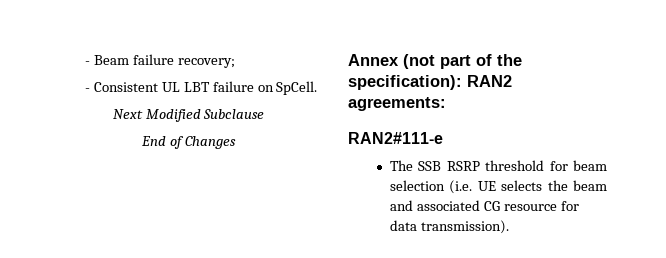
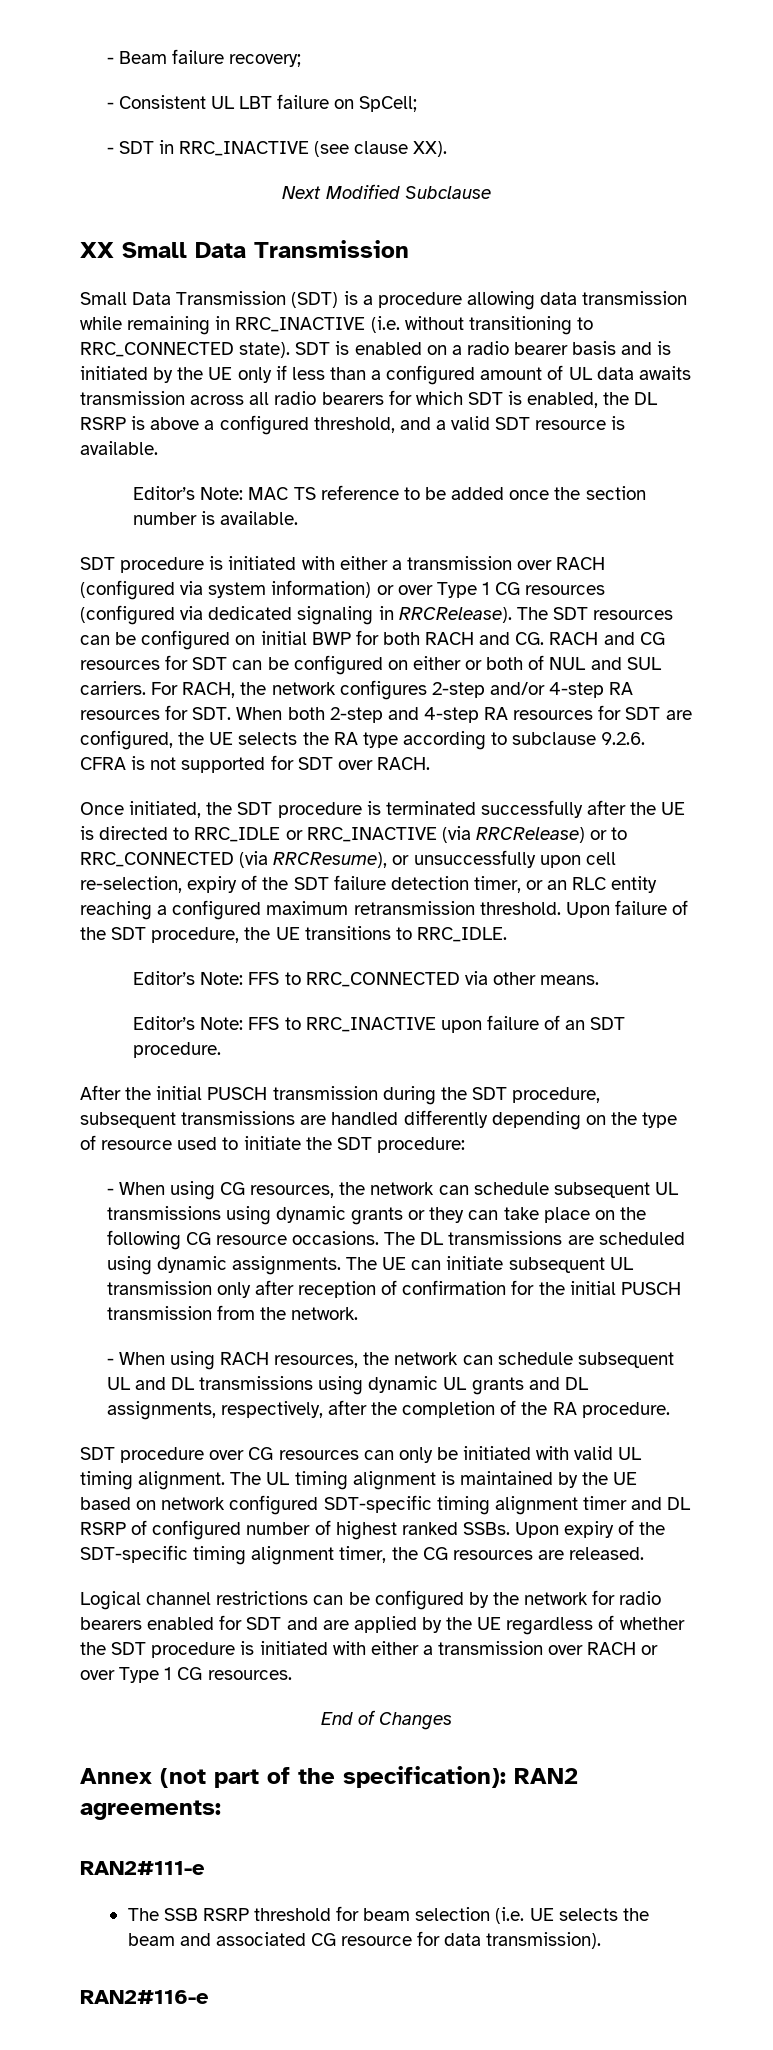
[276,81,318,95] [112,109,265,122] SpCell. // Next Modified Subclause -> [359,96,418,112] [106,140,448,157] [282,184,491,199] [80,240,409,258] [80,291,688,310] [80,316,593,335] [80,341,672,358] [80,365,691,385] [80,390,659,408] [80,415,626,435] [80,441,158,455] [133,485,646,500] [133,511,299,525] [80,556,606,573] [80,580,606,600] [80,605,674,625] [80,630,665,650] [80,655,662,675] [80,680,634,700] [80,705,692,723] [80,730,646,750] [80,755,430,773] [80,800,686,818] [80,826,628,843] [80,850,616,868] [80,875,658,893] [80,900,689,920] [80,926,507,943] [133,971,600,987] [133,1015,626,1033] [133,1042,222,1058] [80,1085,601,1105] [80,1110,678,1130] [80,1135,465,1153] [106,1181,679,1200] [106,1206,646,1225] [106,1230,685,1250] [106,1256,634,1275] [106,1280,681,1298] [106,1305,359,1320] [106,1351,674,1370] [106,1376,589,1395] [106,1400,670,1420] [80,1446,643,1463] [80,1471,638,1490] [80,1495,692,1515] [80,1520,666,1540] [80,1545,645,1565] [80,1590,662,1610] [80,1615,685,1635] [80,1641,659,1658] [80,1667,292,1683] SpCell; // - SDT in RRC_INACTIVE (see clause XX). // Next Modified Subclause // XX Small Data Transmission // Small Data Transmission (SDT) is a procedure allowing data transmission while remaining in RRC_INACTIVE (i.e. without transitioning to RRC_CONNECTED state). SDT is enabled on a radio bearer basis and is initiated by the UE only if less than a configured amount of UL data awaits transmission across all radio bearers for which SDT is enabled, the DL RSRP is above a configured threshold, and a valid SDT resource is available. // Editor’s Note: MAC TS reference to be added once the section number is available. // SDT procedure is initiated with either a transmission over RACH (configured via system information) or over Type 1 CG resources (configured via dedicated signaling in RRCRelease). The SDT resources can be configured on initial BWP for both RACH and CG. RACH and CG resources for SDT can be configured on either or both of NUL and SUL carriers. For RACH, the network configures 2-step and/or 4-step RA resources for SDT. When both 2-step and 4-step RA resources for SDT are configured, the UE selects the RA type according to subclause 9.2.6. CFRA is not supported for SDT over RACH. // Once initiated, the SDT procedure is terminated successfully after the UE is directed to RRC_IDLE or RRC_INACTIVE (via RRCRelease) or to RRC_CONNECTED (via RRCResume), or unsuccessfully upon cell re-selection, expiry of the SDT failure detection timer, or an RLC entity reaching a configured maximum retransmission threshold. Upon failure of the SDT procedure, the UE transitions to RRC_IDLE. // Editor’s Note: FFS to RRC_CONNECTED via other means. // Editor’s Note: FFS to RRC_INACTIVE upon failure of an SDT procedure. // After the initial PUSCH transmission during the SDT procedure, subsequent transmissions are handled differently depending on the type of resource used to initiate the SDT procedure: // - When using CG resources, the network can schedule subsequent UL transmissions using dynamic grants or they can take place on the following CG resource occasions. The DL transmissions are scheduled using dynamic assignments. The UE can initiate subsequent UL transmission only after reception of confirmation for the initial PUSCH transmission from the network. // - When using RACH resources, the network can schedule subsequent UL and DL transmissions using dynamic UL grants and DL assignments, respectively, after the completion of the RA procedure. // SDT procedure over CG resources can only be initiated with valid UL timing alignment. The UL timing alignment is maintained by the UE based on network configured SDT-specific timing alignment timer and DL RSRP of configured number of highest ranked SSBs. Upon expiry of the SDT-specific timing alignment timer, the CG resources are released. // Logical channel restrictions can be configured by the network for radio bearers enabled for SDT and are applied by the UE regardless of whether the SDT procedure is initiated with either a transmission over RACH or over Type 1 CG resources.
(509, 227) none -> [80,1990,209,2004] // RAN2#116-e

